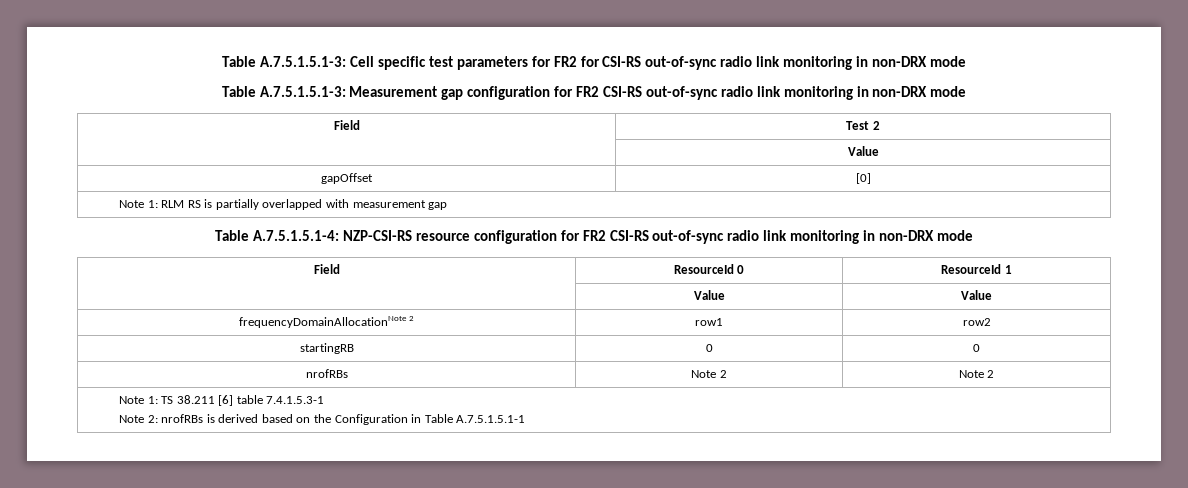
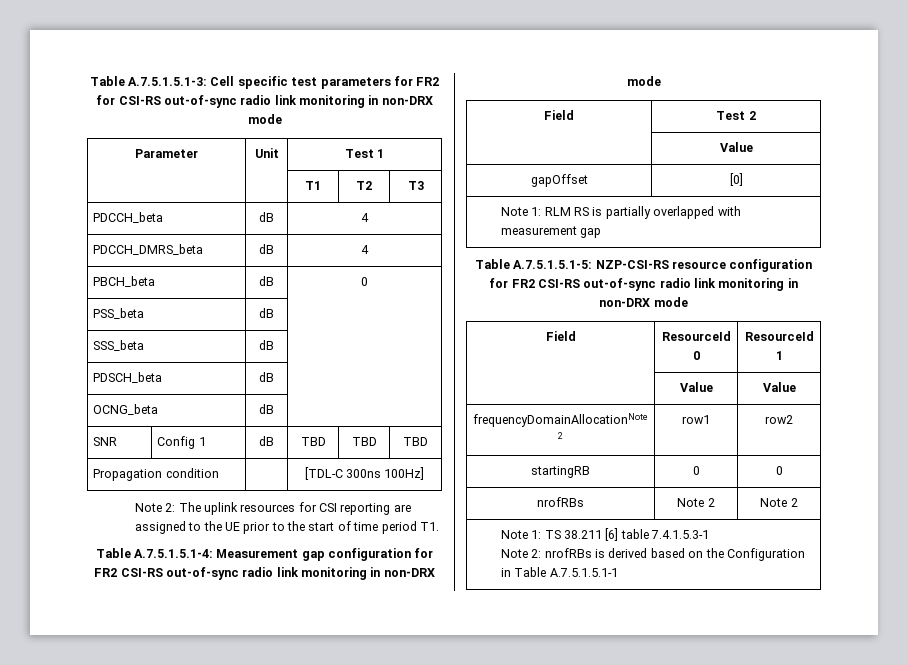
[221,86,346,97] // Table A.7.5.1.5.1-3: -> [135,149,198,158] [254,148,279,158] [344,149,385,158] [305,181,321,190] [356,181,372,190] [407,181,424,190] [93,212,164,223] [259,212,274,222] [361,213,369,222] [93,244,204,255] [259,244,274,254] [361,245,369,254] [93,276,156,287] [259,276,274,286] [361,277,368,286] [93,308,145,319] [259,308,274,318] [93,340,145,351] [259,340,274,350] [93,372,163,383] [259,372,274,382] [93,404,159,415] [259,404,274,414] [93,437,118,446] [157,436,206,449] [259,436,274,446] [300,437,326,446] [351,437,377,446] [403,437,428,446] [93,468,219,481] [304,467,425,480] [134,502,411,515] [134,521,439,534] [95,548,213,558] // Parameter | Unit | Test 1 // | | T1 | T2 | T3 // PDCCH_beta | dB | 4 // PDCCH_DMRS_beta | dB | 4 // PBCH_beta | dB | 0 // PSS_beta | dB | // SSS_beta | dB | // PDSCH_beta | dB | // OCNG_beta | dB | // SNR | Config 1 | dB | TBD | TBD | TBD // Propagation condition | | [TDL-C 300ns 100Hz] // Note 2: The uplink resources for CSI reporting are assigned to the UE prior to the start of time period T1. // Table A.7.5.1.5.1-4:
[253,230,340,241] A.7.5.1.5.1-4: -> [513,260,593,269] A.7.5.1.5.1-5:

